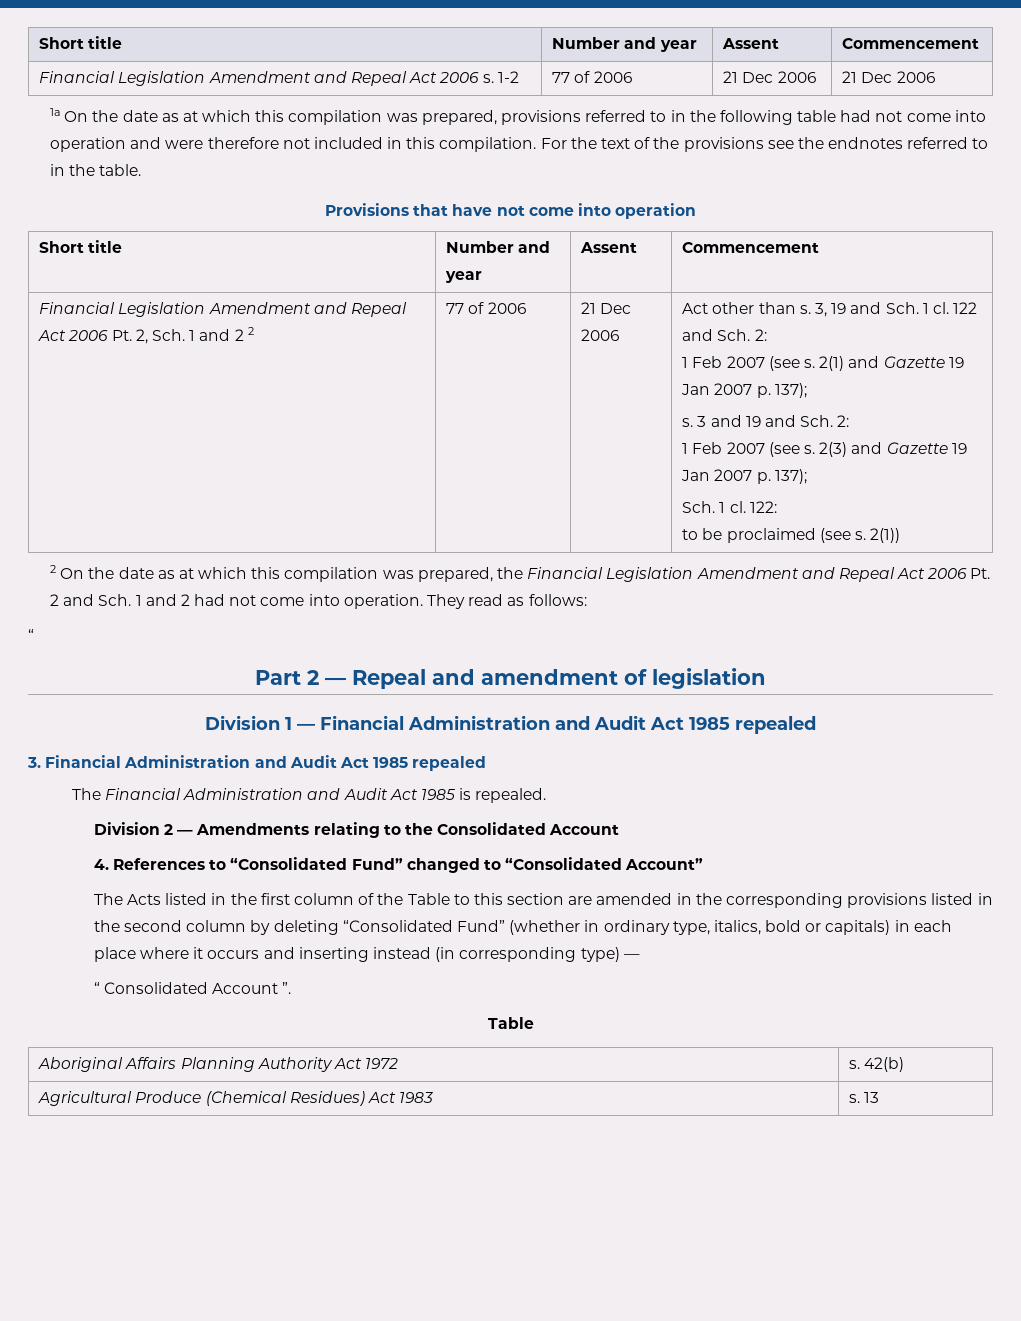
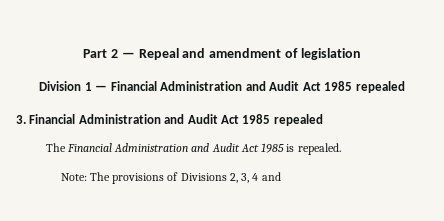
[39,36,123,49] [552,37,697,52] [722,38,780,49] [842,38,980,49] [39,71,519,86] [552,71,632,83] [723,71,816,83] [842,71,935,83] [49,108,986,125] [49,137,989,152] [49,164,142,176] [324,203,697,219] [39,240,123,253] [446,241,551,253] [445,271,483,283] [580,242,638,253] [682,242,820,253] [39,302,408,317] [38,327,254,344] [446,302,526,314] [581,302,632,314] [581,329,620,341] [682,302,978,317] [682,329,767,341] [682,356,964,371] [681,383,807,398] [682,415,850,427] [682,442,967,457] [681,469,807,484] [682,501,777,513] [682,528,901,543] [49,565,991,582] [49,594,587,609] [28,629,34,641] Short title | Number and year | Assent | Commencement // Financial Legislation Amendment and Repeal Act 2006 s. 1-2 | 77 of 2006 | 21 Dec 2006 | 21 Dec 2006 // 1a On the date as at which this compilation was prepared, provisions referred to in the following table had not come into operation and were therefore not included in this compilation. For the text of the provisions see the endnotes referred to in the table. // Provisions that have not come into operation // Short title | Number and year | Assent | Commencement // Financial Legislation Amendment and Repeal Act 2006 Pt. 2, Sch. 1 and 2 2 | 77 of 2006 | 21 Dec 2006 | Act other than s. 3, 19 and Sch. 1 cl. 122 and Sch. 2: // 1 Feb 2007 (see s. 2(1) and Gazette 19 Jan 2007 p. 137); // s. 3 and 19 and Sch. 2: // 1 Feb 2007 (see s. 2(3) and Gazette 19 Jan 2007 p. 137); // Sch. 1 cl. 122: // to be proclaimed (see s. 2(1)) // 2 On the date as at which this compilation was prepared, the Financial Legislation Amendment and Repeal Act 2006 Pt. 2 and Sch. 1 and 2 had not come into operation. They read as follows: // “ // -> (83, 53) none
[93,822,620,838] [93,857,704,873] [93,893,993,908] [93,920,952,935] [93,947,640,962] [93,982,292,994] [487,1017,534,1029] [38,1057,399,1072] [849,1057,905,1072] [38,1091,434,1106] [849,1092,880,1103] Division 2 — Amendments relating to the Consolidated Account // 4. References to “Consolidated Fund” changed to “Consolidated Account” // The Acts listed in the first column of the Table to this section are amended in the corresponding provisions listed in the second column by deleting “Consolidated Fund” (whether in ordinary type, italics, bold or capitals) in each place where it occurs and inserting instead (in corresponding type) — // “ Consolidated Account ”. // Table // Aboriginal Affairs Planning Authority Act 1972 | s. 42(b) // Agricultural Produce (Chemical Residues) Act 1983 | s. 13 -> [60,172,281,184] Note: The provisions of Divisions 2, 3, 4 and

